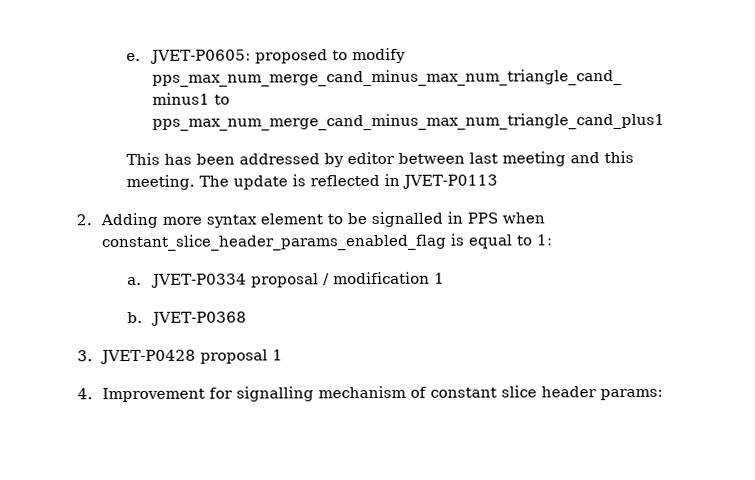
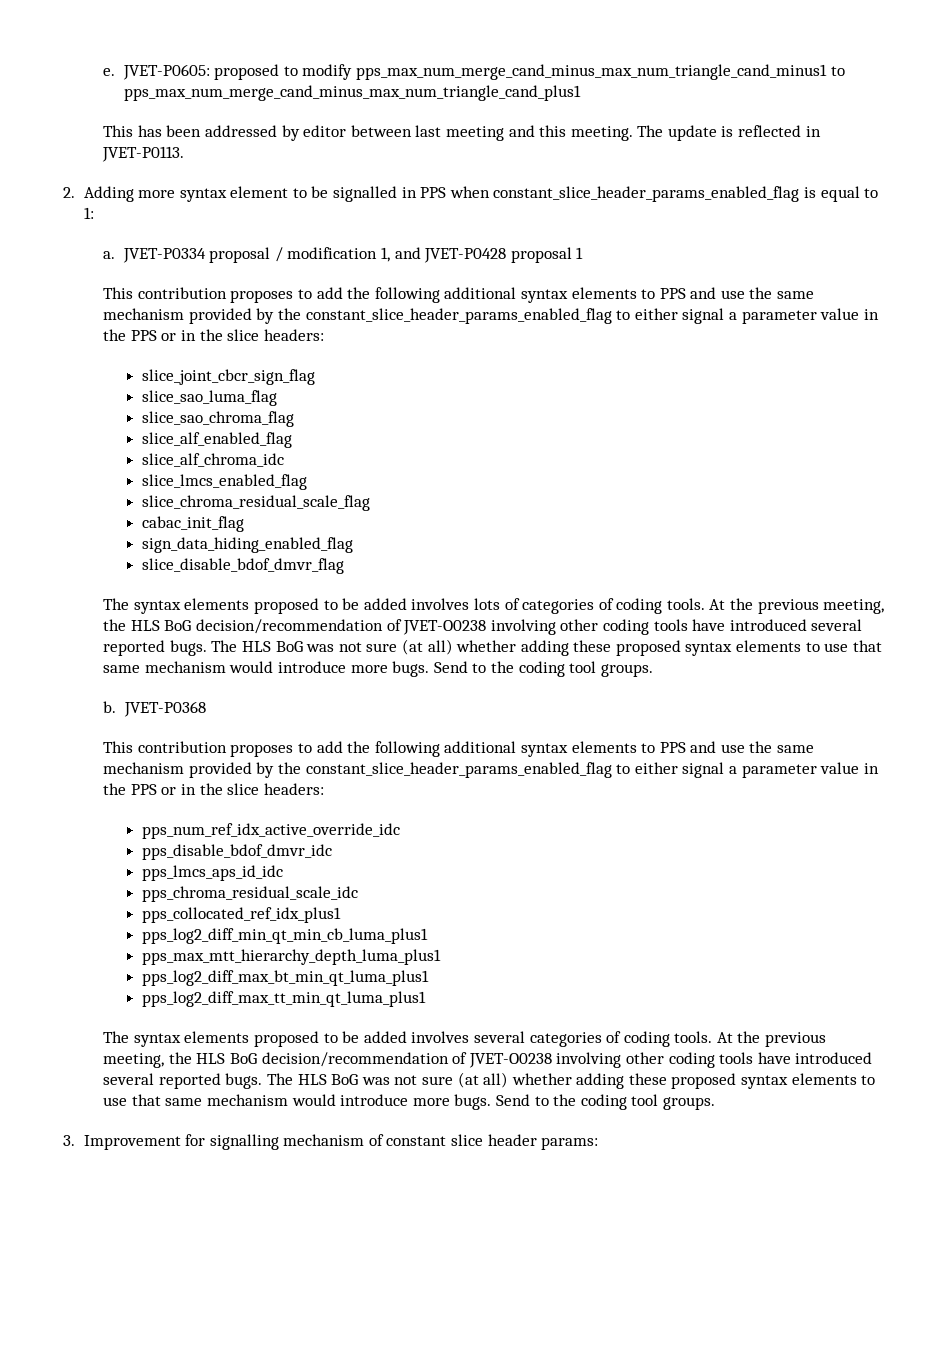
[402,174,499,189] JVET-P0113 -> [102,146,185,162] JVET-P0113.
[433,272,445,284] [127,311,247,326] [77,349,284,365] [77,388,93,400] 1 // b. JVET-P0368 // 3. JVET-P0428 proposal 1 // 4. -> [381,247,584,263] [103,287,815,303] [103,308,879,324] [103,329,324,341] [141,369,315,385] [141,390,277,406] [141,411,294,427] [141,432,292,448] [141,453,284,467] [141,474,307,490] [141,495,370,511] [141,516,244,532] [141,537,353,553] [141,558,344,574] [103,598,885,614] [103,619,863,635] [103,639,882,656] [103,661,653,677] [103,701,206,717] [103,741,815,757] [103,762,879,778] [103,783,324,795] [141,823,400,839] [141,844,332,860] [141,865,283,881] [141,886,358,902] [141,907,341,923] [141,928,428,944] [141,949,441,965] [141,970,429,986] [141,991,426,1007] [103,1031,827,1047] [103,1052,873,1068] [103,1072,876,1089] [103,1094,715,1110] [63,1135,75,1146] 1, and JVET-P0428 proposal 1 // This contribution proposes to add the following additional syntax elements to PPS and use the same mechanism provided by the constant_slice_header_params_enabled_flag to either signal a parameter value in the PPS or in the slice headers: // slice_joint_cbcr_sign_flag // slice_sao_luma_flag // slice_sao_chroma_flag // slice_alf_enabled_flag // slice_alf_chroma_idc // slice_lmcs_enabled_flag // slice_chroma_residual_scale_flag // cabac_init_flag // sign_data_hiding_enabled_flag // slice_disable_bdof_dmvr_flag // The syntax elements proposed to be added involves lots of categories of coding tools. At the previous meeting, the HLS BoG decision/recommendation of JVET-O0238 involving other coding tools have introduced several reported bugs. The HLS BoG was not sure (at all) whether adding these proposed syntax elements to use that same mechanism would introduce more bugs. Send to the coding tool groups. // b. JVET-P0368 // This contribution proposes to add the following additional syntax elements to PPS and use the same mechanism provided by the constant_slice_header_params_enabled_flag to either signal a parameter value in the PPS or in the slice headers: // pps_num_ref_idx_active_override_idc // pps_disable_bdof_dmvr_idc // pps_lmcs_aps_id_idc // pps_chroma_residual_scale_idc // pps_collocated_ref_idx_plus1 // pps_log2_diff_min_qt_min_cb_luma_plus1 // pps_max_mtt_hierarchy_depth_luma_plus1 // pps_log2_diff_max_bt_min_qt_luma_plus1 // pps_log2_diff_max_tt_min_qt_luma_plus1 // The syntax elements proposed to be added involves several categories of coding tools. At the previous meeting, the HLS BoG decision/recommendation of JVET-O0238 involving other coding tools have introduced several reported bugs. The HLS BoG was not sure (at all) whether adding these proposed syntax elements to use that same mechanism would introduce more bugs. Send to the coding tool groups. // 3.

